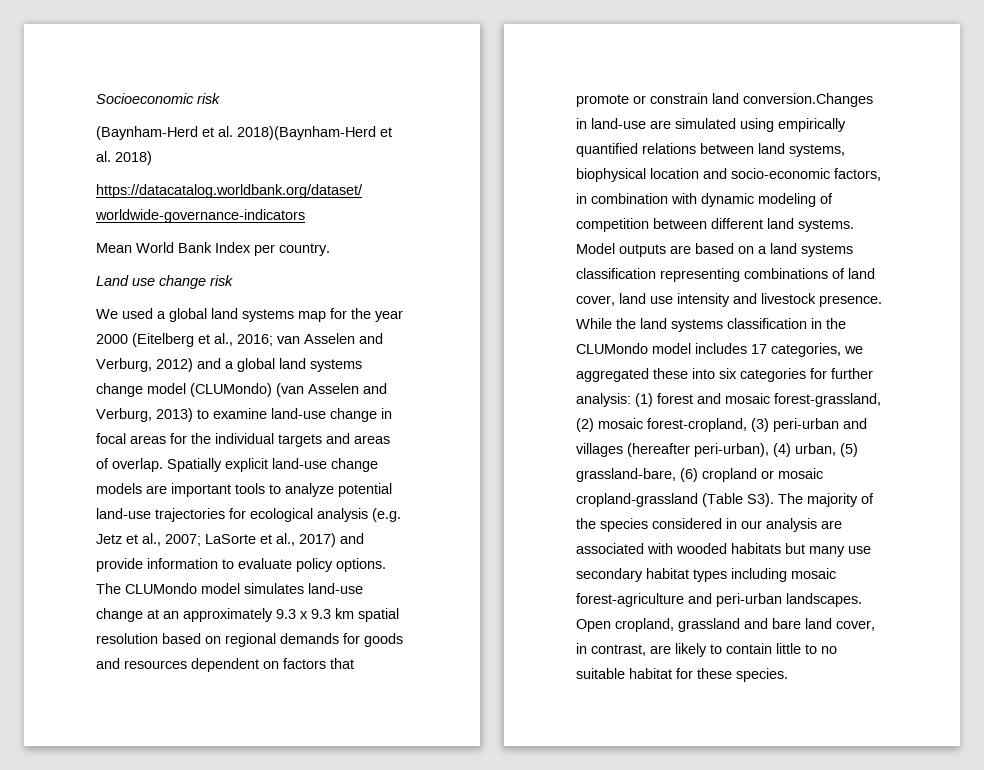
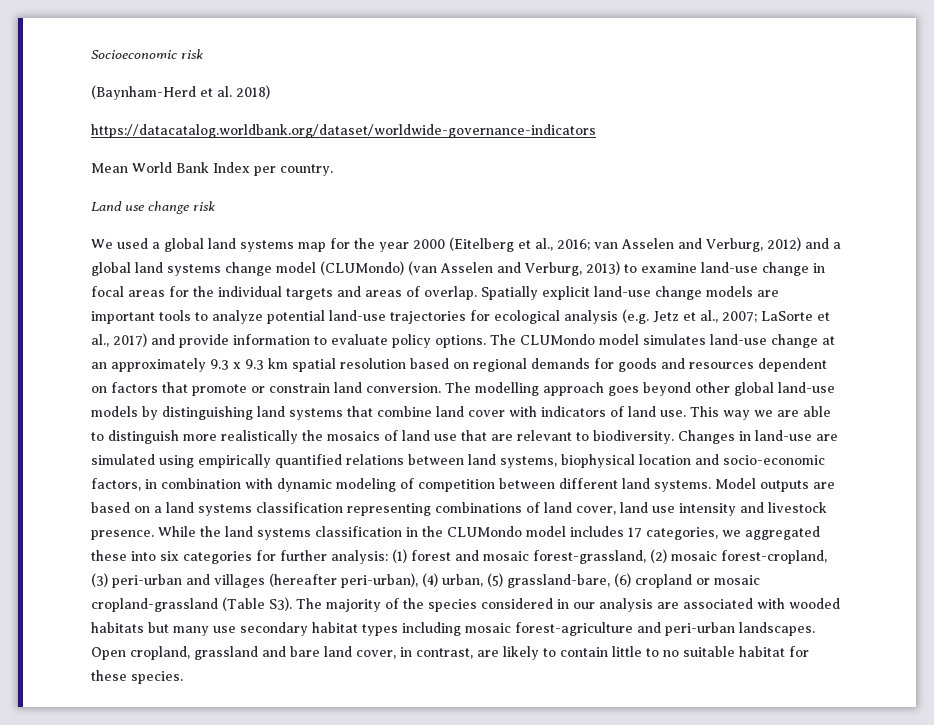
[237,126,392,140] [96,151,111,162] 2018)(Baynham-Herd et al. -> (232, 91) none
[743,93,873,107] conversion.Changes -> [366,382,835,396] [91,406,831,420] [91,430,735,444] conversion. The modelling approach goes beyond other global land-use models by distinguishing land systems that combine land cover with indicators of land use. This way we are able to distinguish more realistically the mosaics of land use that are relevant to biodiversity. Changes

